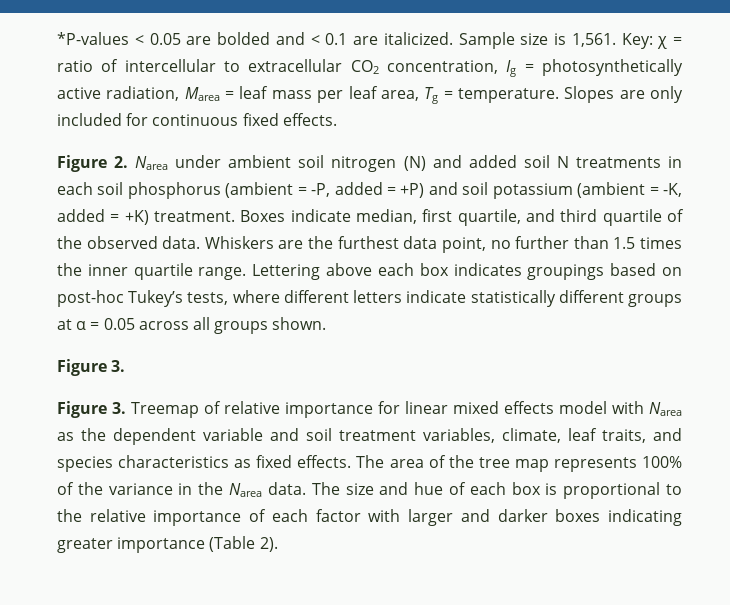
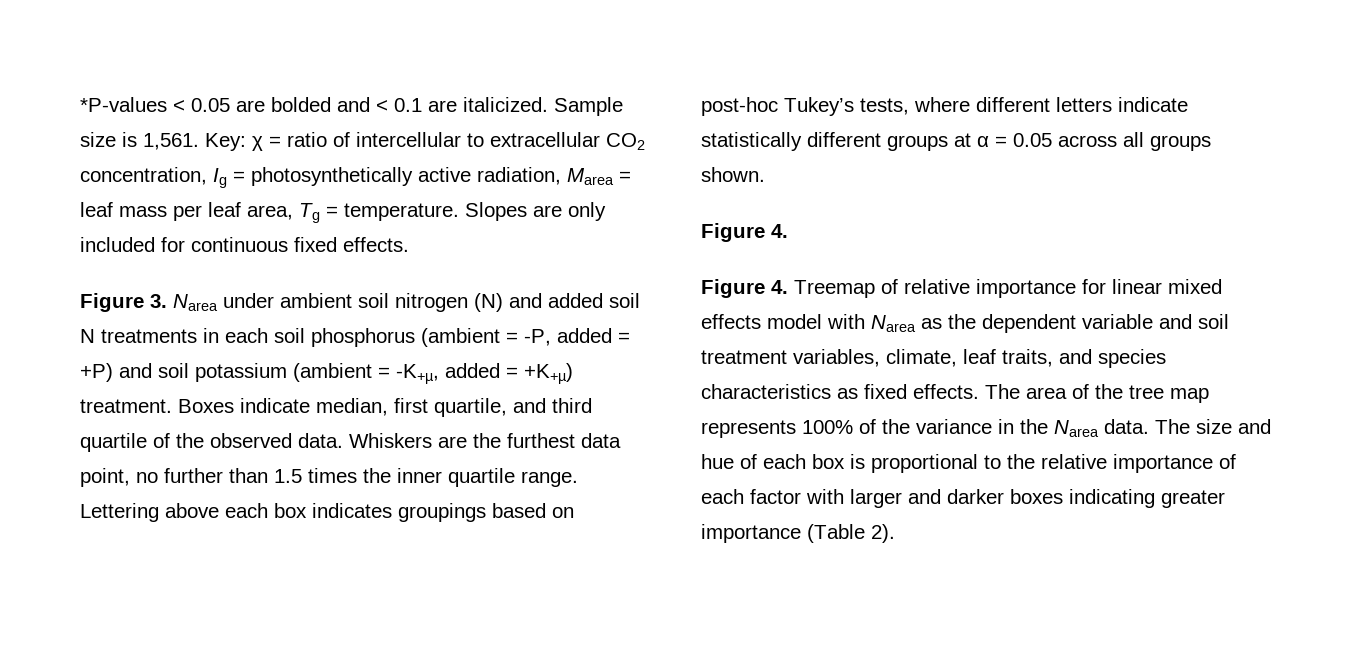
[114,156,129,168] 2. -> [150,294,167,308] 3.
[663,183,682,197] [57,209,149,225] -K, added = +K) -> [396,363,573,384] -K+µ, added = +K+µ)
[111,360,126,372] [57,401,126,418] 3. // Figure 3. -> [771,224,788,238] [701,279,788,298] 4. // Figure 4.

